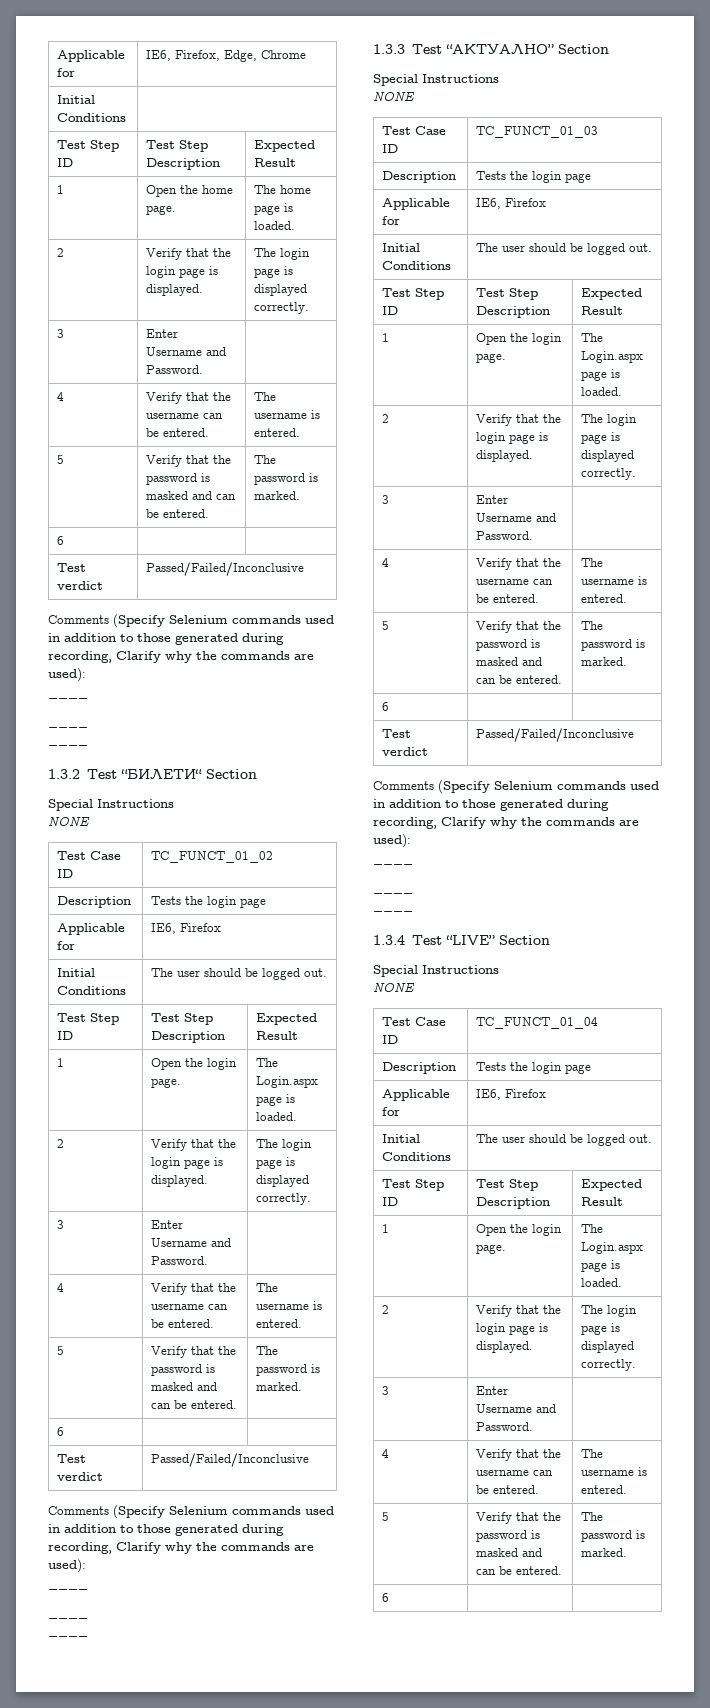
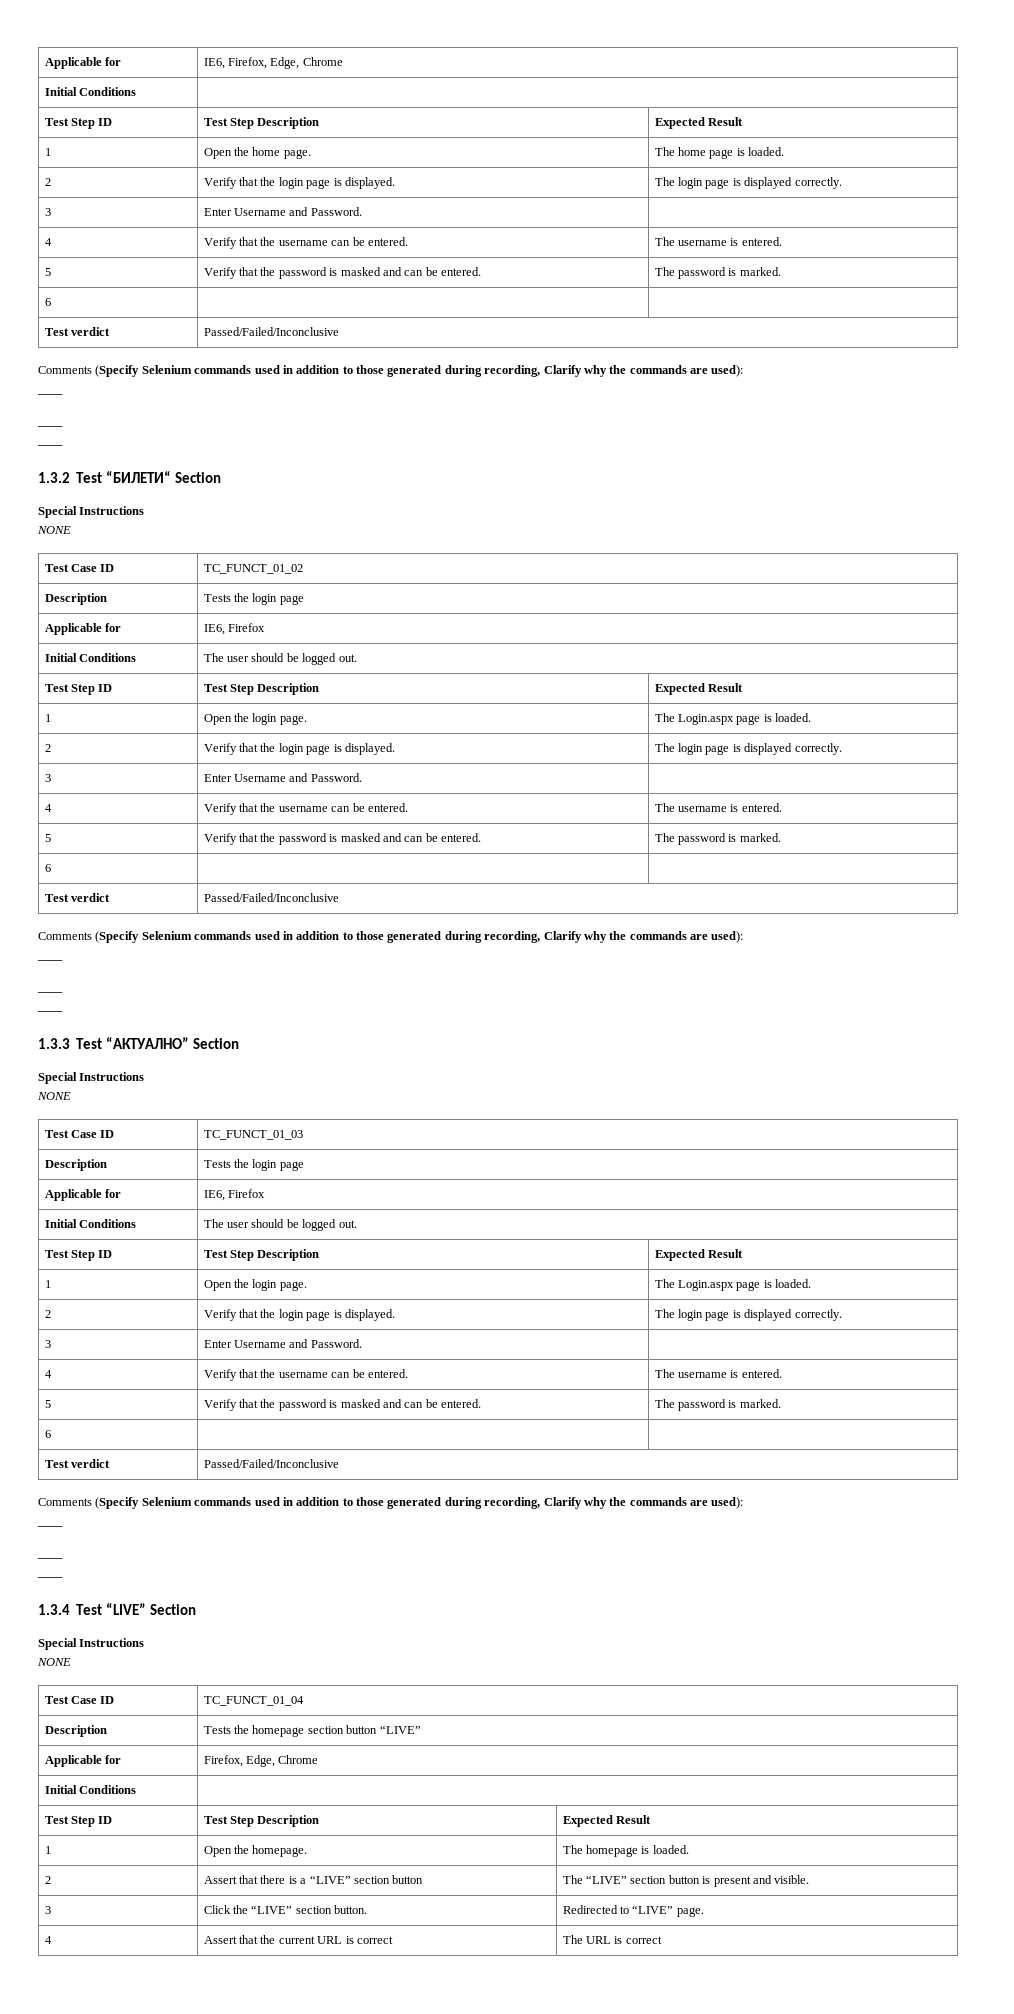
[532,1062,592,1074] [382,1089,451,1101] [382,1107,401,1116] [476,1089,547,1100] [382,1134,421,1143] [382,1152,452,1161] [476,1134,653,1146] login page // Applicable for | IE6, Firefox // Initial Conditions | The user should be logged out. -> [252,1725,421,1737] [44,1755,122,1767] [203,1755,319,1767] [44,1785,137,1794] homepage section button “LIVE” // Applicable for | Firefox, Edge, Chrome // Initial Conditions |
[532,1224,563,1236] [476,1244,507,1254] [581,1224,604,1233] [581,1242,644,1254] [581,1260,621,1272] [581,1278,623,1287] [382,1305,390,1314] [476,1305,562,1317] [476,1323,549,1335] [476,1341,534,1353] [581,1305,638,1317] [581,1323,621,1335] [581,1341,635,1353] [581,1359,637,1371] [382,1386,390,1395] [476,1386,509,1395] [476,1404,557,1413] [476,1422,534,1431] [382,1449,390,1458] [476,1449,562,1461] [476,1469,554,1476] [476,1485,540,1494] [581,1449,604,1458] [581,1467,648,1476] [581,1485,628,1494] [382,1512,390,1521] [476,1512,562,1524] [476,1530,541,1542] [476,1548,543,1557] [476,1566,563,1575] [581,1512,604,1521] [581,1530,646,1542] [581,1548,628,1557] [382,1593,390,1602] login page. | The Login.aspx page is loaded. // 2 | Verify that the login page is displayed. | The login page is displayed correctly. // 3 | Enter Username and Password. | // 4 | Verify that the username can be entered. | The username is entered. // 5 | Verify that the password is masked and can be entered. | The password is marked. // 6 | | -> [252,1845,308,1857] [562,1845,689,1857] [44,1876,51,1884] [203,1875,424,1884] [562,1875,810,1887] [44,1906,51,1914] [203,1905,368,1914] [562,1905,704,1917] [44,1936,52,1944] [203,1935,393,1944] [562,1935,662,1944] homepage. | The homepage is loaded. // 2 | Assert that there is a “LIVE” section button | The “LIVE” section button is present and visible. // 3 | Click the “LIVE” section button. | Redirected to “LIVE” page. // 4 | Assert that the current URL is correct | The URL is correct

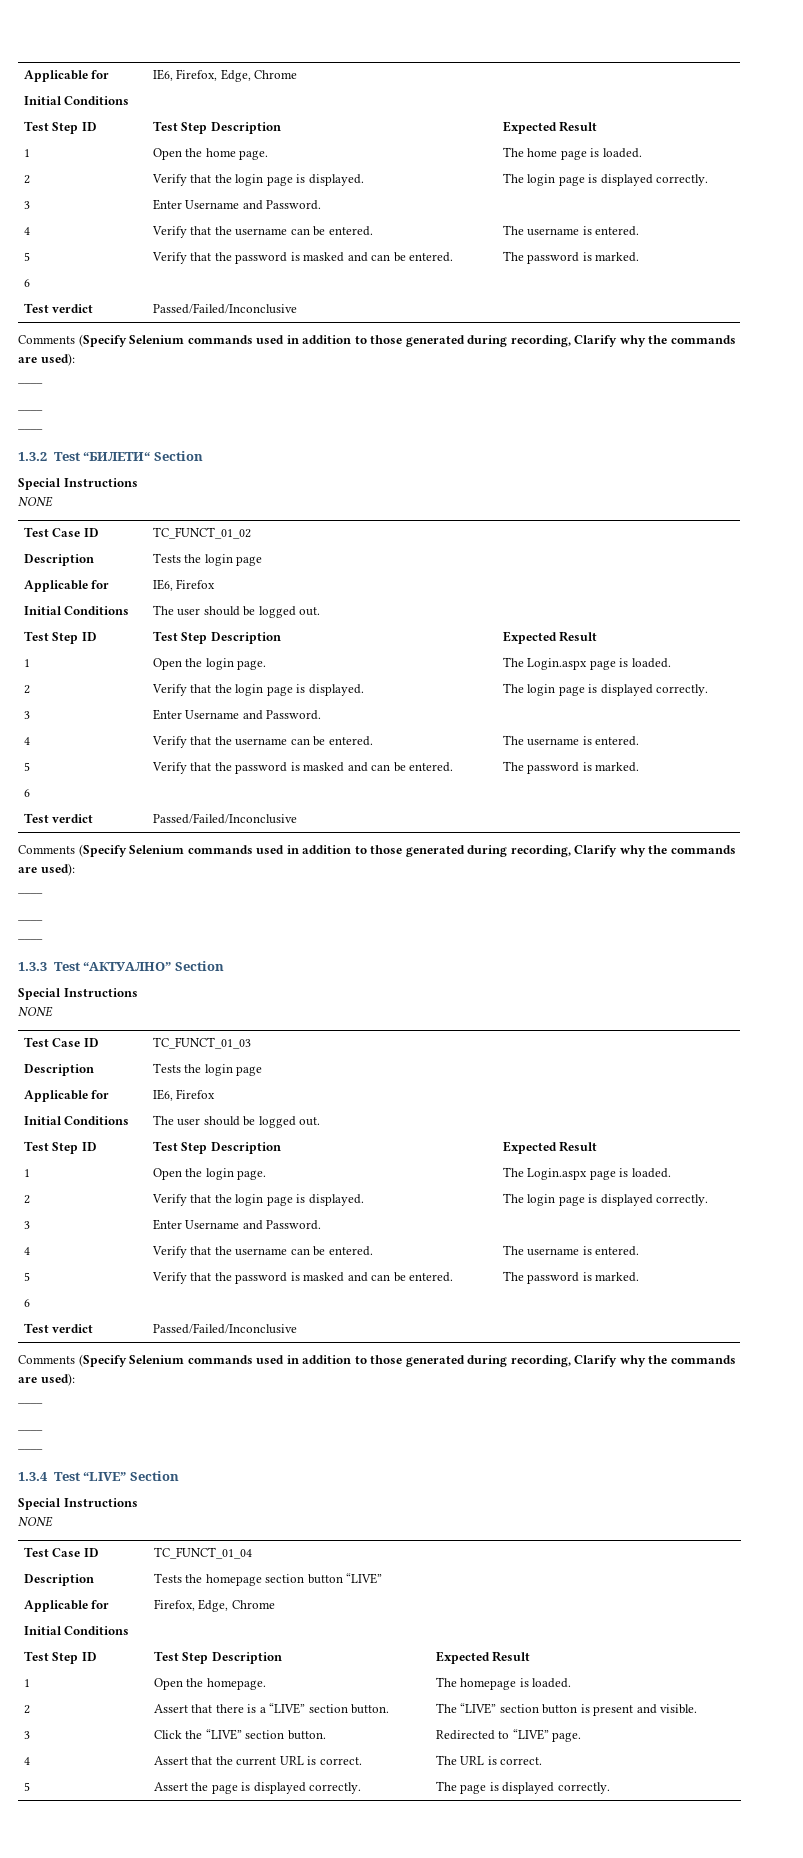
[392,1875,424,1884] button -> [351,1704,390,1714] button.
[356,1936,393,1944] correct -> [319,1757,362,1765] correct.
[625,1936,662,1944] correct -> [500,1757,543,1765] [23,1782,30,1791] [153,1782,362,1794] [435,1781,610,1794] correct. // 5 | Assert the page is displayed correctly. | The page is displayed correctly.

